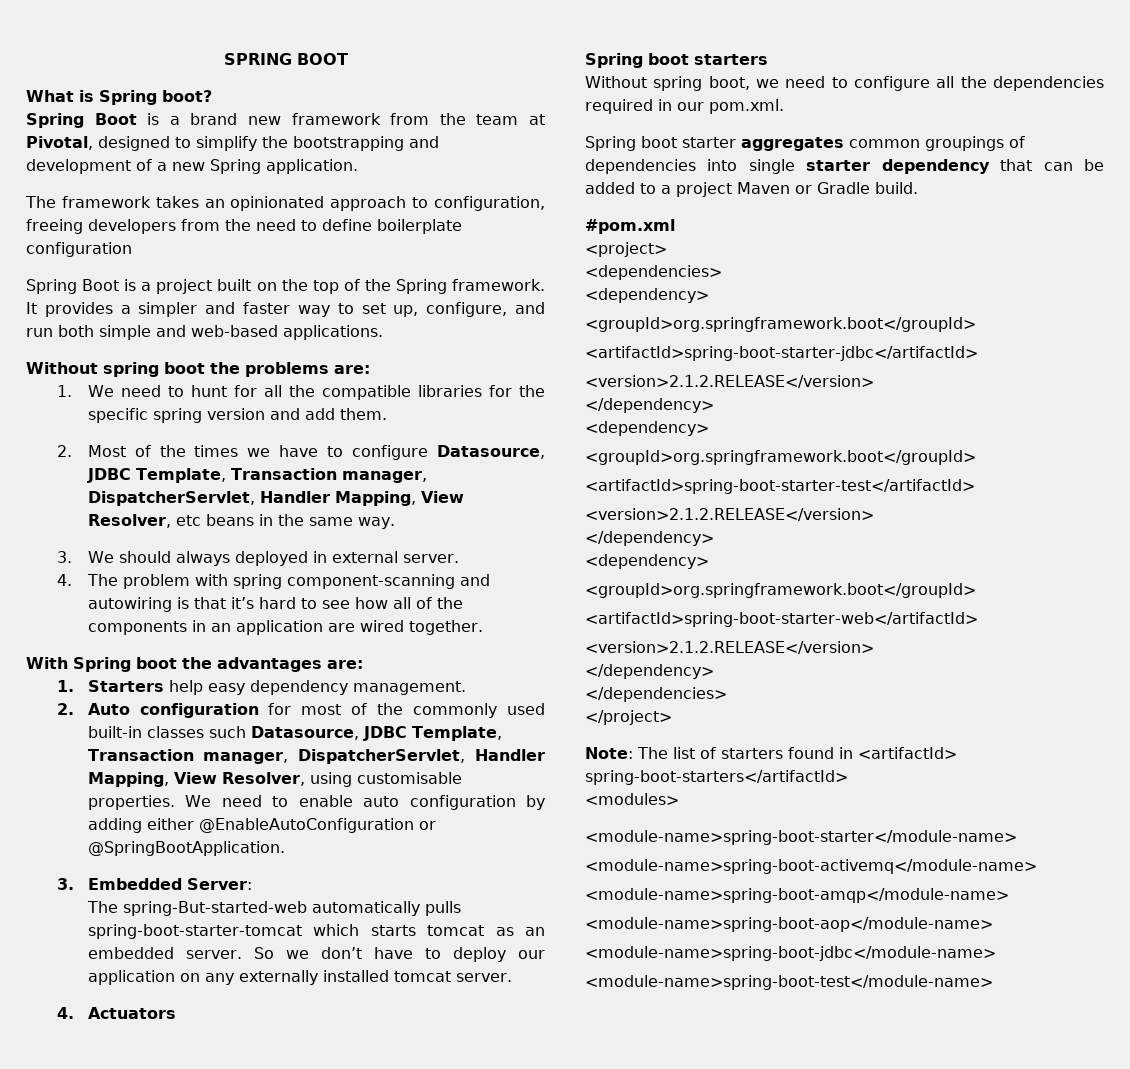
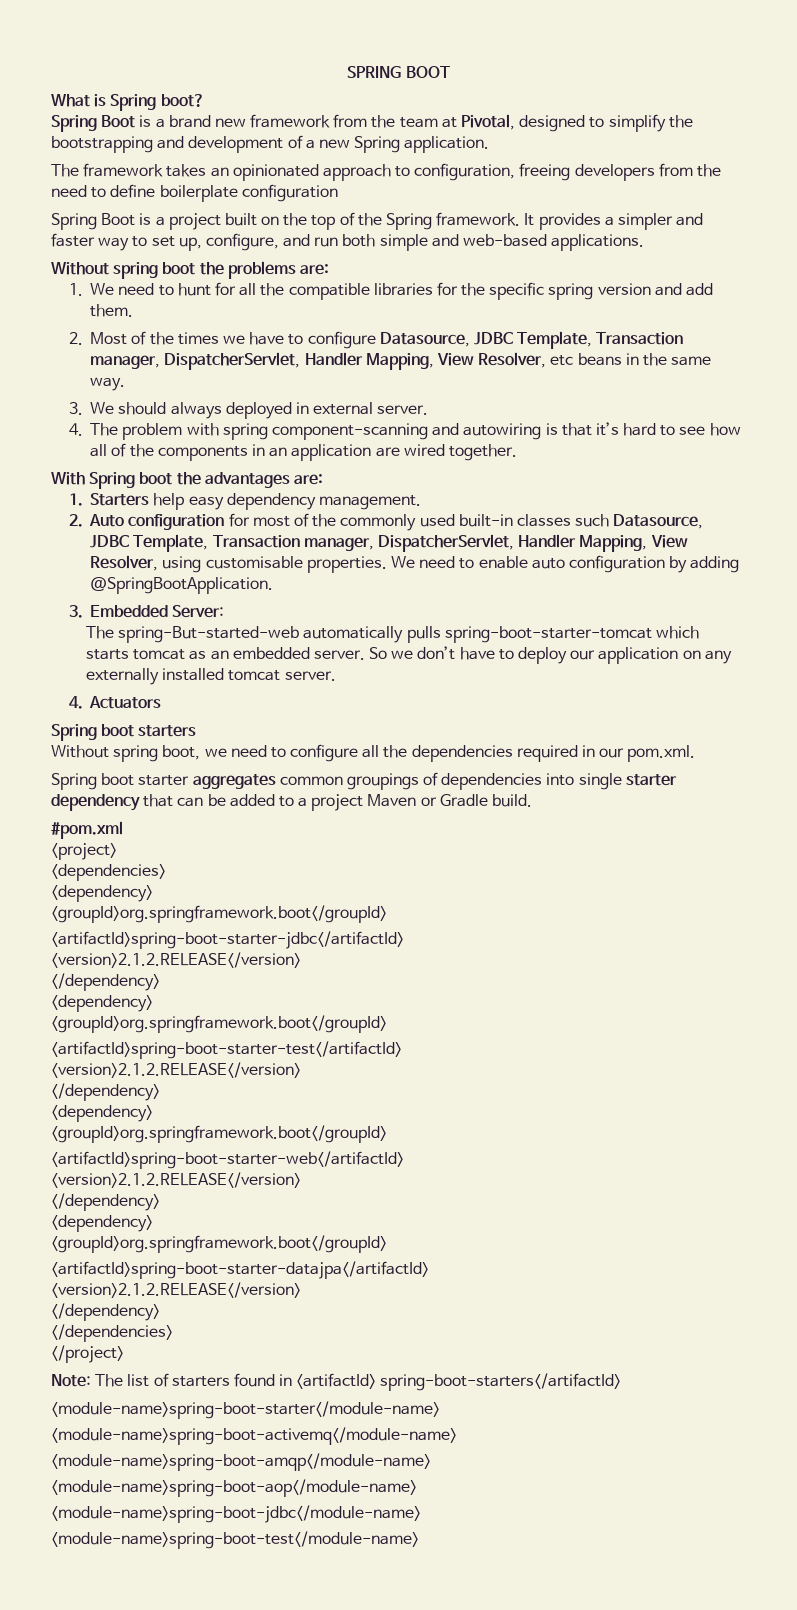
[146,818,436,833] either @EnableAutoConfiguration or -> (740, 564) none
(714, 671) none -> [51,1215,153,1232] [51,1235,387,1253] [51,1261,429,1279] [51,1282,301,1298] [51,1303,160,1321] // <dependency> // <groupId>org.springframework.boot</groupId> // <artifactId>spring-boot-starter-datajpa</artifactId> // <version>2.1.2.RELEASE</version> // </dependency>
[585,793,679,805] // <modules> -> (622, 1382) none

